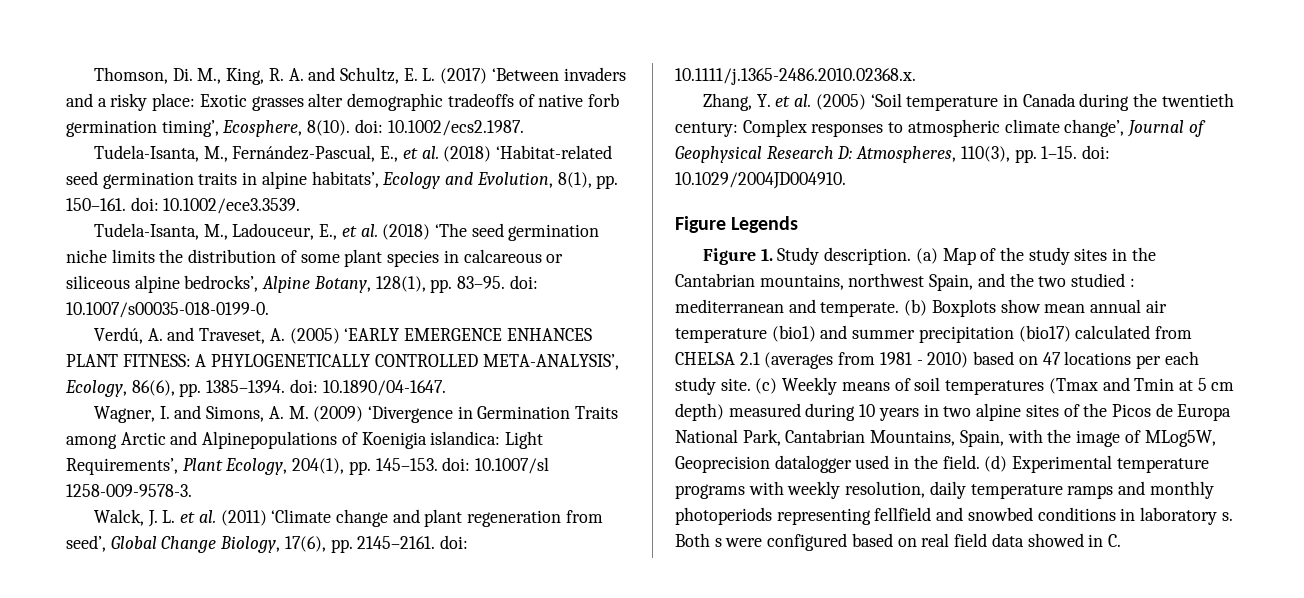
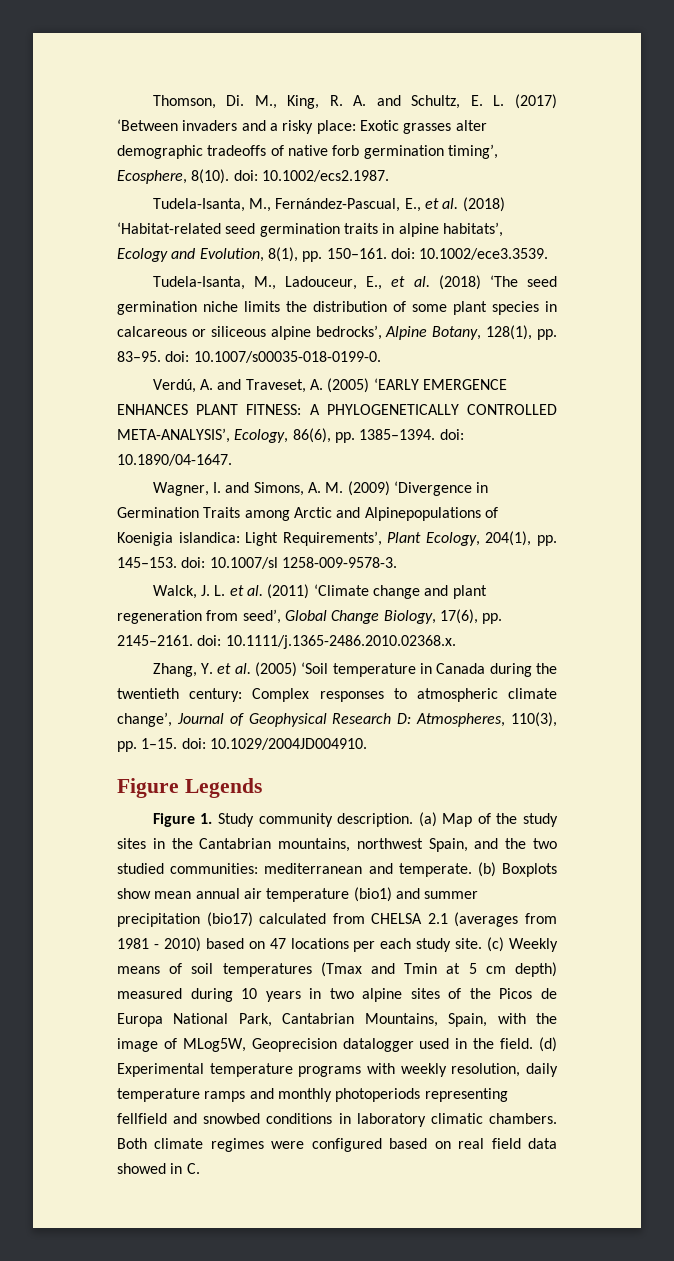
(820, 256) none -> [258,813,333,827] community
[1129,278,1135,287] : -> [170,863,259,874] communities:
[1221,512,1233,521] [675,533,722,547] s. Both s -> [430,1113,557,1124] [117,1138,264,1152] climatic chambers. Both climate regimes

